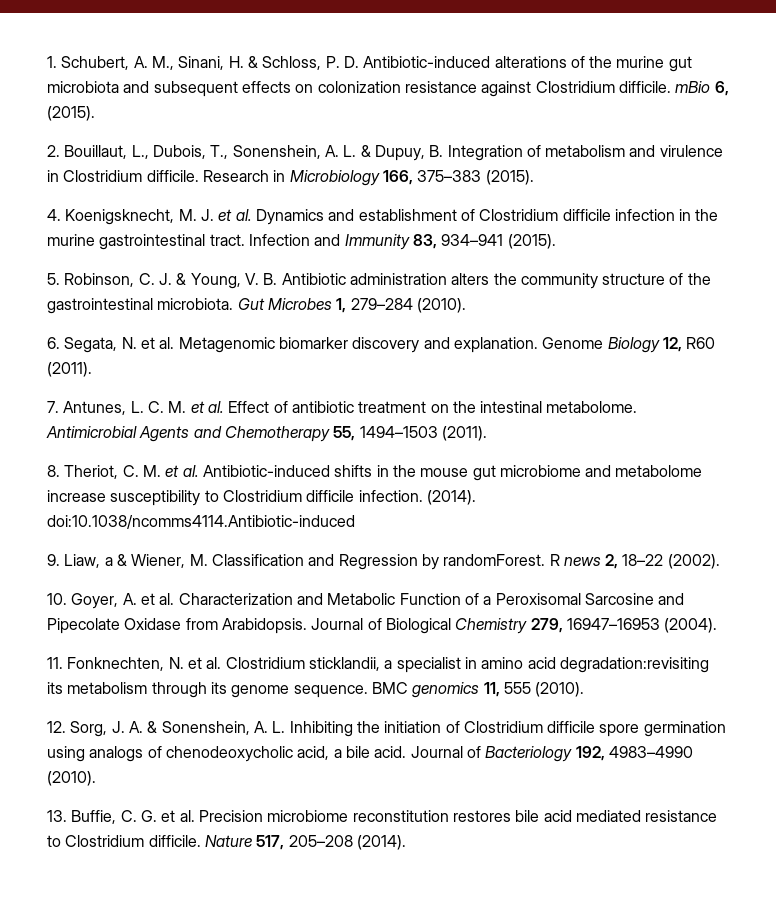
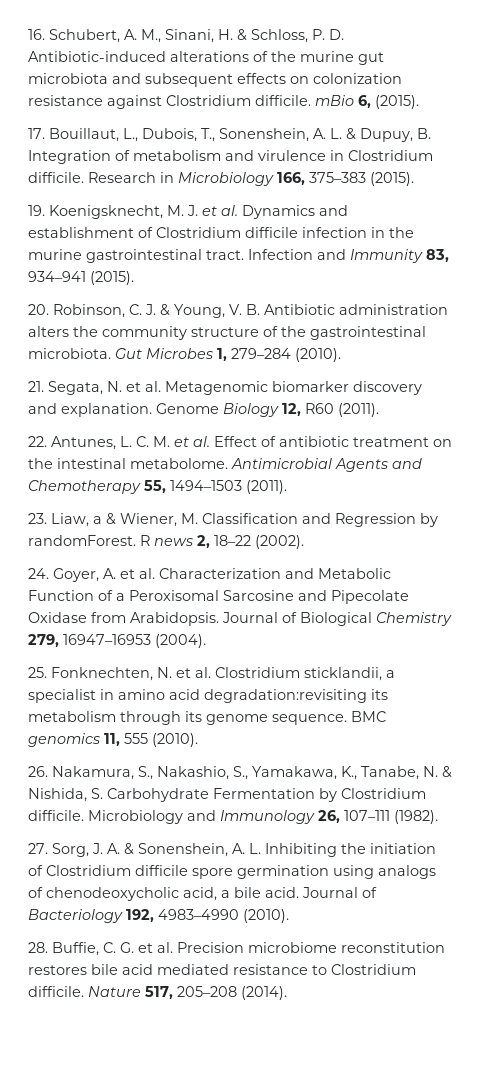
[47,56,57,68] 1. -> [28,29,45,40] 16.
[47,145,60,157] 2. -> [28,128,45,139] 17.
[47,209,61,221] 4. -> [28,205,45,216] 19.
[47,273,60,285] 5. -> [28,304,49,315] 20.
[47,337,60,349] 6. -> [28,381,44,392] 21.
[47,401,59,413] 7. -> [28,436,47,447] 22.
[47,465,703,481] [47,490,476,506] [47,515,355,529] [47,554,60,566] 8. Theriot, C. M. et al. Antibiotic-induced shifts in the mouse gut microbiome and metabolome increase susceptibility to Clostridium difficile infection. (2014). doi:10.1038/ncomms4114.Antibiotic-induced // 9. -> [28,513,47,524] 23.
[47,593,67,605] 10. -> [28,568,49,579] 24.
[47,657,63,669] 11. -> [28,667,47,678] 25.
[47,721,66,733] 12. -> [28,766,452,780] [28,788,426,802] [28,810,438,824] [28,843,48,854] 26. Nakamura, S., Nakashio, S., Yamakawa, K., Tanabe, N. & Nishida, S. Carbohydrate Fermentation by Clostridium difficile. Microbiology and Immunology 26, 107–111 (1982). // 27.
[47,810,67,822] 13. -> [28,942,48,953] 28.

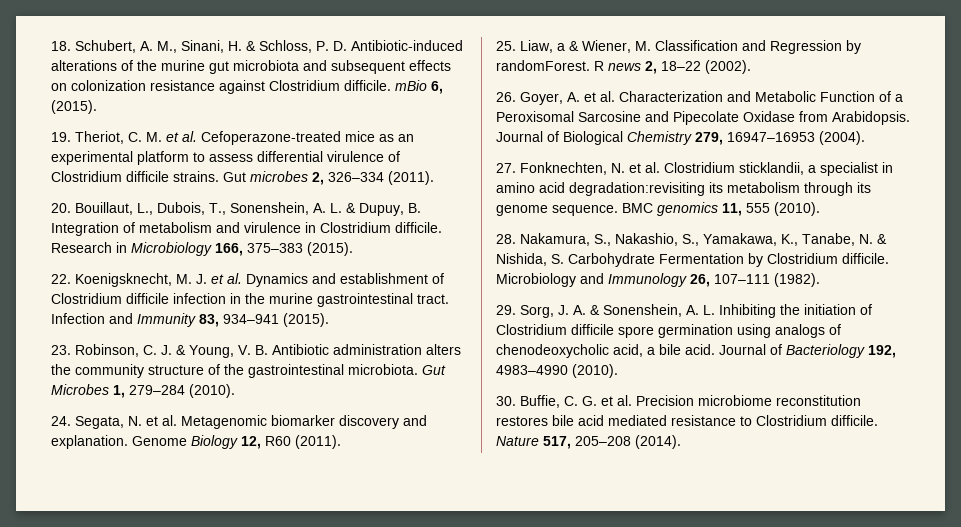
[28,29,45,40] 16. -> [51,41,71,51] 18.
[28,128,45,139] 17. -> [51,131,414,145] [51,151,400,165] [51,171,434,185] [51,203,71,213] 19. Theriot, C. M. et al. Cefoperazone-treated mice as an experimental platform to assess differential virulence of Clostridium difficile strains. Gut microbes 2, 326–334 (2011). // 20.
[28,205,45,216] 19. -> [51,274,71,284] 22.
[28,304,49,315] 20. -> [51,345,71,355] 23.
[28,381,44,392] 21. -> [51,416,71,426] 24.
[28,436,452,450] [28,458,422,472] [28,480,287,494] [28,513,47,524] 22. Antunes, L. C. M. et al. Effect of antibiotic treatment on the intestinal metabolome. Antimicrobial Agents and Chemotherapy 55, 1494–1503 (2011). // 23. -> [496,41,516,51] 25.
[28,568,49,579] 24. -> [496,92,516,102] 26.
[28,667,47,678] 25. -> [496,163,516,173] 27.
[28,766,48,777] 26. -> [496,234,516,244] 28.
[28,843,48,854] 27. -> [496,305,516,315] 29.
[28,942,48,953] 28. -> [496,396,516,406] 30.

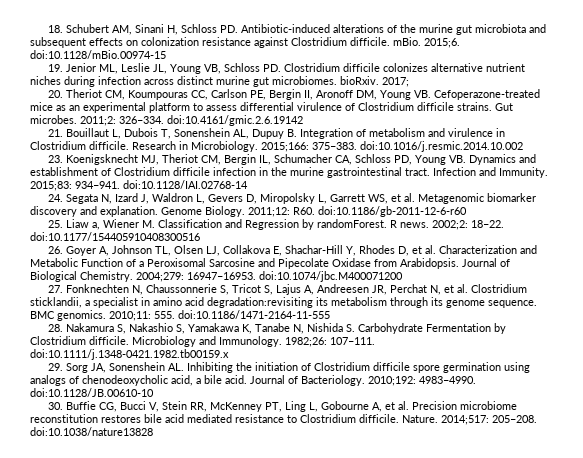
[75,40,347,53] Schubert, A. M., Sinani, H. & Schloss, P. D. -> [65,24,238,35] Schubert AM, Sinani H, Schloss PD.
[395,80,443,94] [51,100,97,114] [51,131,197,144] mBio 6, (2015). // 19. Theriot, C. M. et al. -> [393,37,460,48] [30,50,166,59] [47,63,525,74] [30,76,409,87] [47,89,431,100] mBio. 2015;6. doi:10.1128/mBio.00974-15 // 19. Jenior ML, Leslie JL, Young VB, Schloss PD. Clostridium difficile colonizes alternative nutrient niches during infection across distinct murine gut microbiomes. bioRxiv. 2017; // 20. Theriot CM, Koumpouras CC, Carlson PE, Bergin II, Aronoff DM, Young VB.
[250,171,434,185] [51,202,404,216] microbes 2, 326–334 (2011). // 20. Bouillaut, L., Dubois, T., Sonenshein, A. L. & Dupuy, -> [30,115,303,126] [47,128,284,139] microbes. 2011;2: 326–334. doi:10.4161/gmic.2.6.19142 // 21. Bouillaut L, Dubois T, Sonenshein AL, Dupuy
[131,242,353,256] [51,273,242,287] Microbiology 166, 375–383 (2015). // 22. Koenigsknecht, M. J. et al. -> [191,141,523,152] [47,154,466,165] Microbiology. 2015;166: 375–383. doi:10.1016/j.resmic.2014.10.002 // 23. Koenigsknecht MJ, Theriot CM, Bergin IL, Schumacher CA, Schloss PD, Young VB.
[137,313,329,327] [51,344,461,358] [51,364,446,378] [51,384,235,398] [51,416,142,429] Immunity 83, 934–941 (2015). // 23. Robinson, C. J. & Young, V. B. Antibiotic administration alters the community structure of the gastrointestinal microbiota. Gut Microbes 1, 279–284 (2010). // 24. Segata, N. -> [499,167,548,178] [30,180,248,191] [47,193,388,204] Immunity. 2015;83: 934–941. doi:10.1128/IAI.02768-14 // 24. Segata N, Izard J, Waldron L, Gevers D, Miropolsky L, Garrett WS,
[191,435,341,449] [496,40,631,53] Biology 12, R60 (2011). // 25. Liaw, a & Wiener, -> [205,206,467,217] [47,219,139,230] Biology. 2011;12: R60. doi:10.1186/gb-2011-12-6-r60 // 25. Liaw a, Wiener
[608,60,751,74] [496,92,580,105] news 2, 18–22 (2002). // 26. Goyer, A. -> [399,220,504,230] [30,232,200,241] [47,245,409,256] news. 2002;2: 18–22. doi:10.1177/154405910408300516 // 26. Goyer A, Johnson TL, Olsen LJ, Collakova E, Shachar-Hill Y, Rhodes D,
[627,131,865,145] [496,162,625,175] Chemistry 279, 16947–16953 (2004). // 27. Fonknechten, N. -> [80,271,403,282] [47,284,441,295] Chemistry. 2004;279: 16947–16953. doi:10.1074/jbc.M400071200 // 27. Fonknechten N, Chaussonnerie S, Tricot S, Lajus A, Andreesen JR, Perchat N,
[657,202,820,216] [496,233,887,246] [496,253,547,266] genomics 11, 555 (2010). // 28. Nakamura, S., Nakashio, S., Yamakawa, K., Tanabe, N. & Nishida, -> [57,310,330,321] [47,323,343,334] genomics. 2010;11: 555. doi:10.1186/1471-2164-11-555 // 28. Nakamura S, Nakashio S, Yamakawa K, Tanabe N, Nishida
[608,273,820,287] [496,304,715,318] Immunology 26, 107–111 (1982). // 29. Sorg, J. A. & Sonenshein, A. L. -> [219,336,375,347] [30,349,229,360] [47,362,184,373] Immunology. 1982;26: 107–111. doi:10.1111/j.1348-0421.1982.tb00159.x // 29. Sorg JA, Sonenshein AL.
[786,344,896,358] [496,364,618,378] [496,395,597,408] Bacteriology 192, 4983–4990 (2010). // 30. Buffie, C. G. -> [301,375,476,386] [30,388,154,397] [47,401,382,412] Bacteriology. 2010;192: 4983–4990. doi:10.1128/JB.00610-10 // 30. Buffie CG, Bucci V, Stein RR, McKenney PT, Ling L, Gobourne A,
[496,435,681,449] Nature 517, 205–208 (2014). -> [402,415,537,425] [30,427,153,436] Nature. 2014;517: 205–208. doi:10.1038/nature13828

